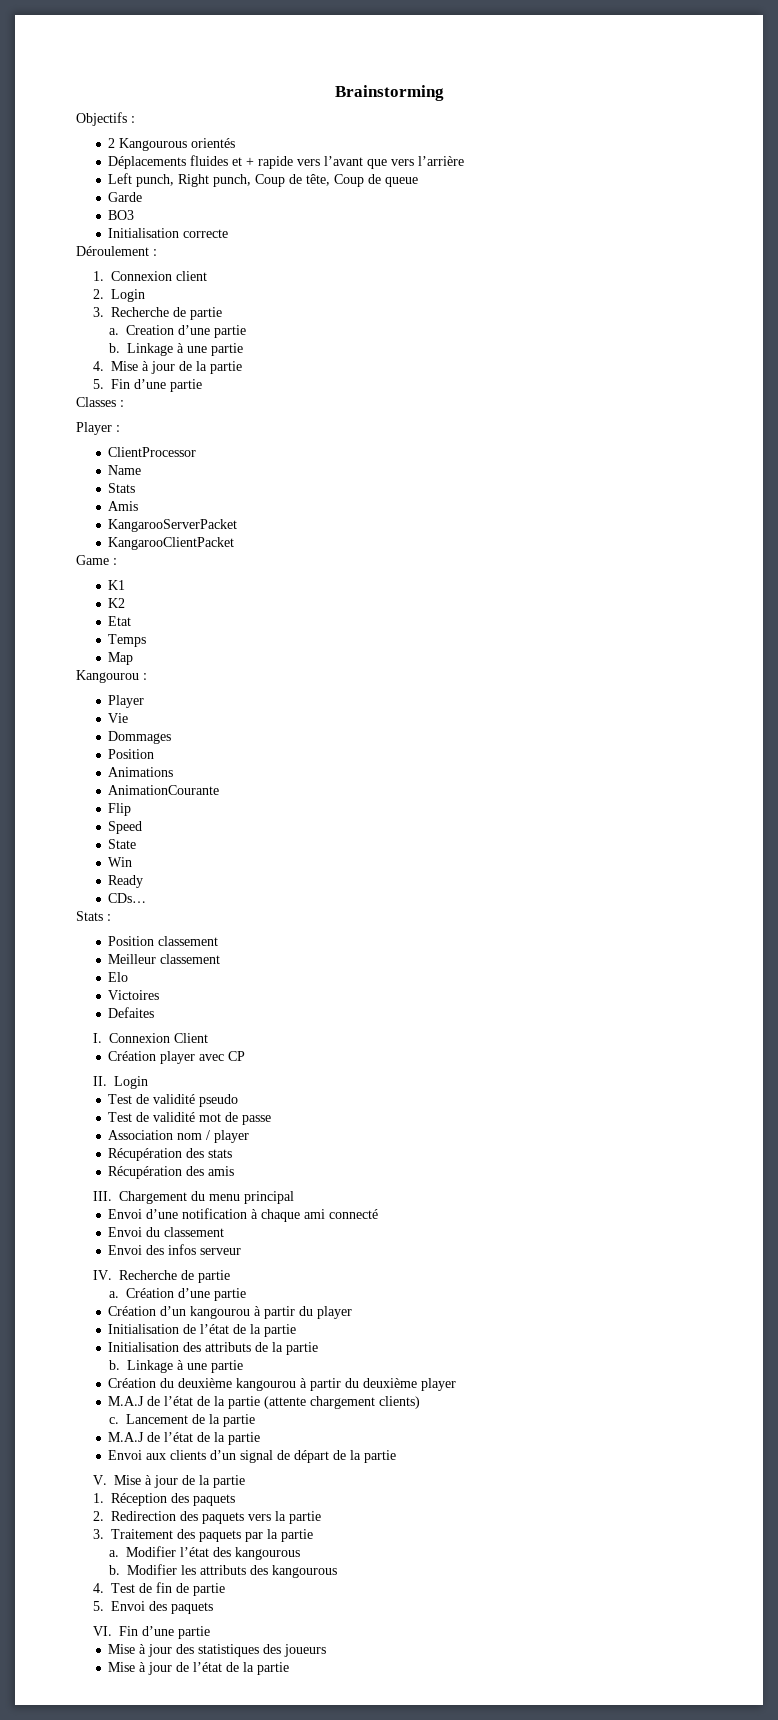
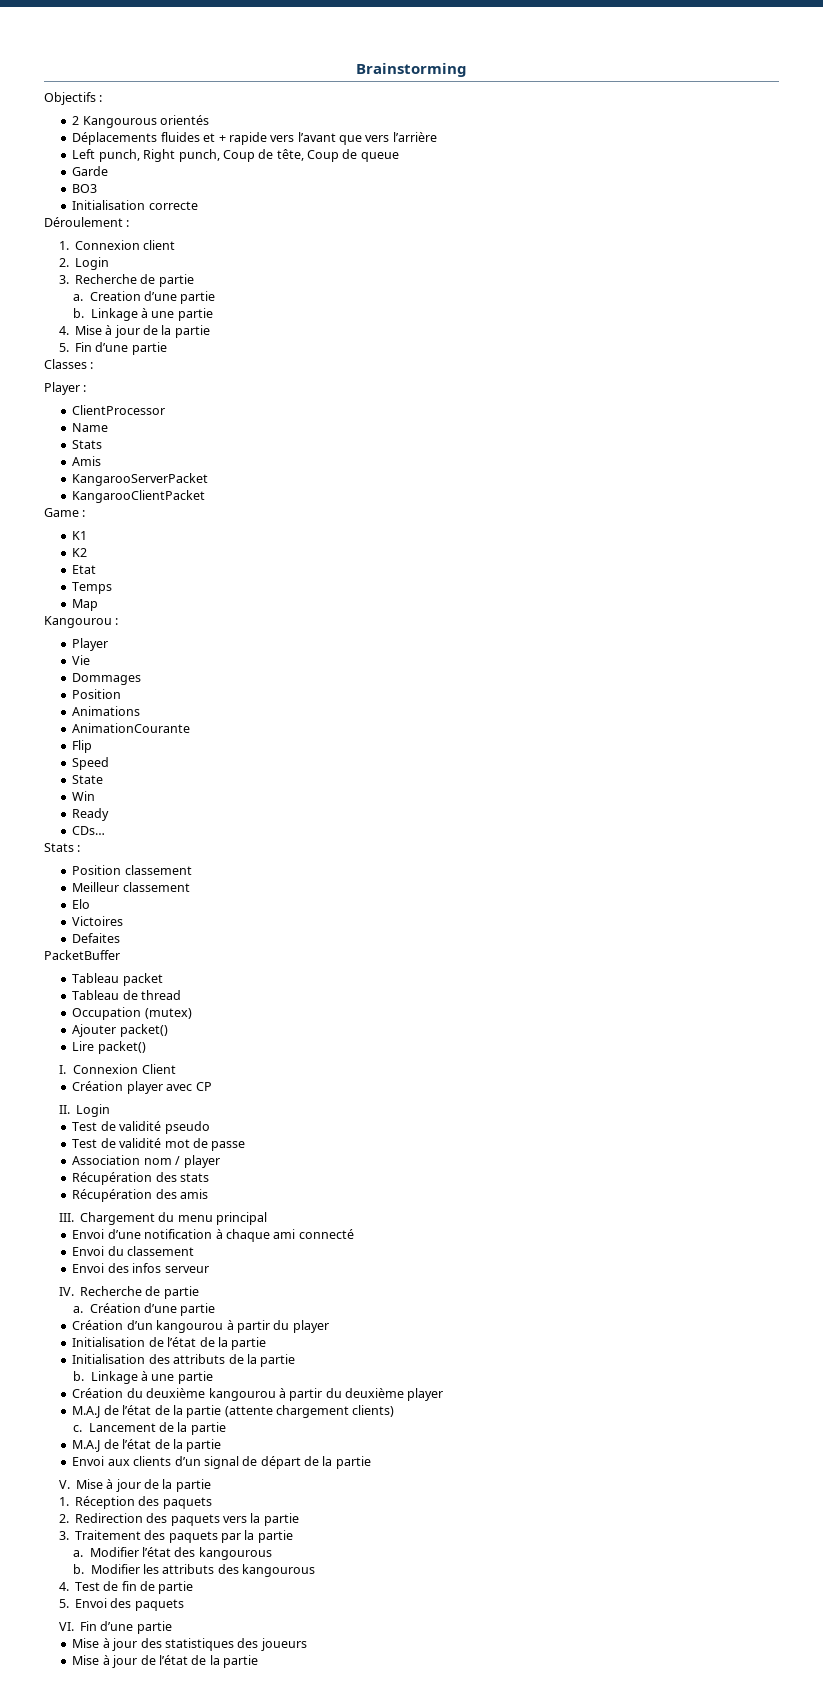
(155, 1012) none -> [44,950,120,960] [72,973,163,986] [72,990,182,1000] [72,1007,192,1020] [72,1024,168,1037] [72,1041,146,1054] // PacketBuffer // Tableau packet // Tableau de thread // Occupation (mutex) // Ajouter packet() // Lire packet()

